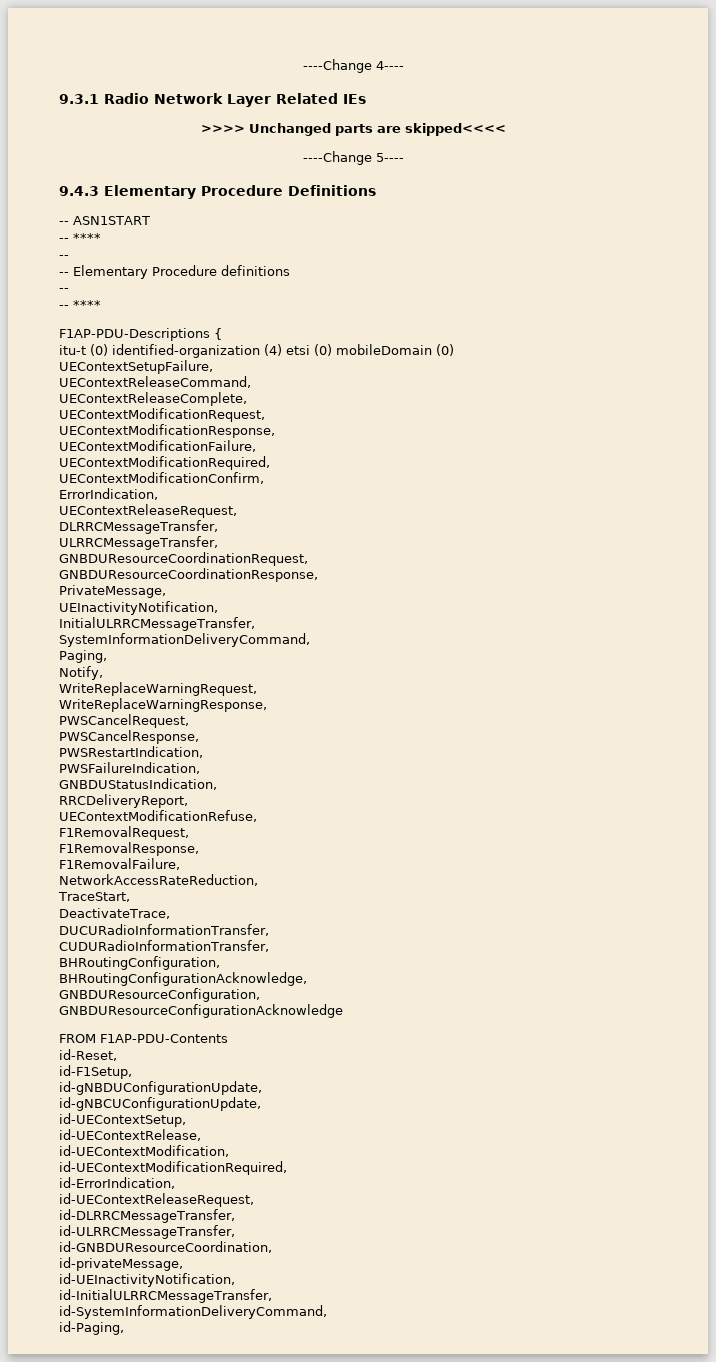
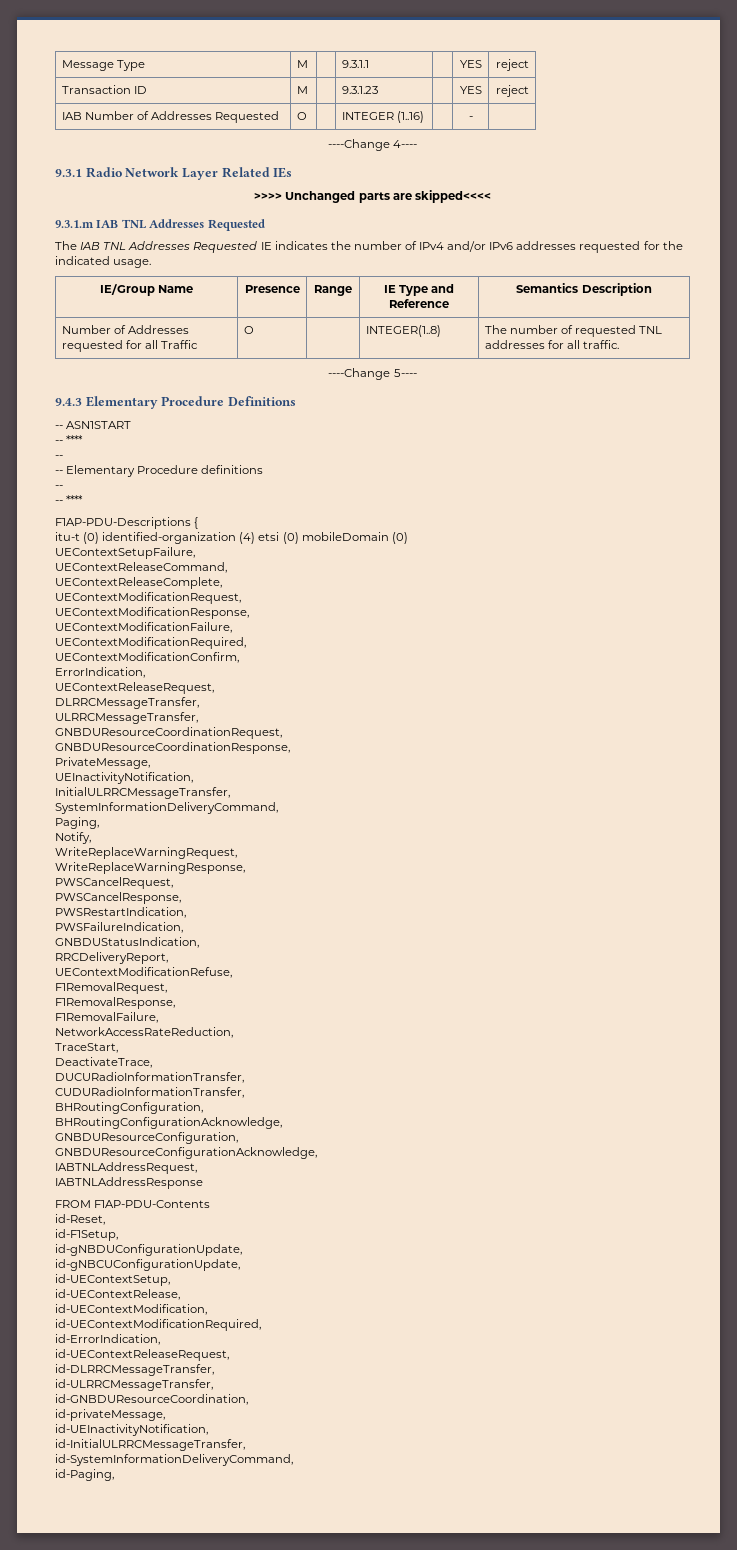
(302, 66) none -> [61,60,145,71] [296,60,308,68] [341,60,369,68] [459,60,482,68] [495,59,529,71] [61,85,147,94] [296,86,308,94] [341,86,378,94] [459,86,482,94] [495,85,529,97] [61,111,280,123] [296,112,307,120] [341,111,424,123] [468,116,473,120] Message Type | M | | 9.3.1.1 | | YES | reject // Transaction ID | M | | 9.3.1.23 | | YES | reject // IAB Number of Addresses Requested | O | | INTEGER (1..16) | | - | //
(506, 129) none -> [55,219,265,231] [55,241,683,253] [55,256,152,268] [99,284,194,296] [244,285,300,293] [314,285,352,296] [383,284,455,296] [389,299,449,308] [516,283,652,296] [61,325,189,334] [61,340,199,352] [243,326,254,334] [365,325,441,337] [484,325,663,337] [484,340,620,349] // 9.3.1.m IAB TNL Addresses Requested // The IAB TNL Addresses Requested IE indicates the number of IPv4 and/or IPv6 addresses requested for the indicated usage. // IE/Group Name | Presence | Range | IE Type and Reference | Semantics Description // Number of Addresses requested for all Traffic | O | | INTEGER(1..8) | The number of requested TNL addresses for all traffic.
[59,1004,343,1018] GNBDUResourceConfigurationAcknowledge -> [55,1147,317,1159] [55,1162,197,1174] [55,1177,203,1189] GNBDUResourceConfigurationAcknowledge, // IABTNLAddressRequest, // IABTNLAddressResponse

